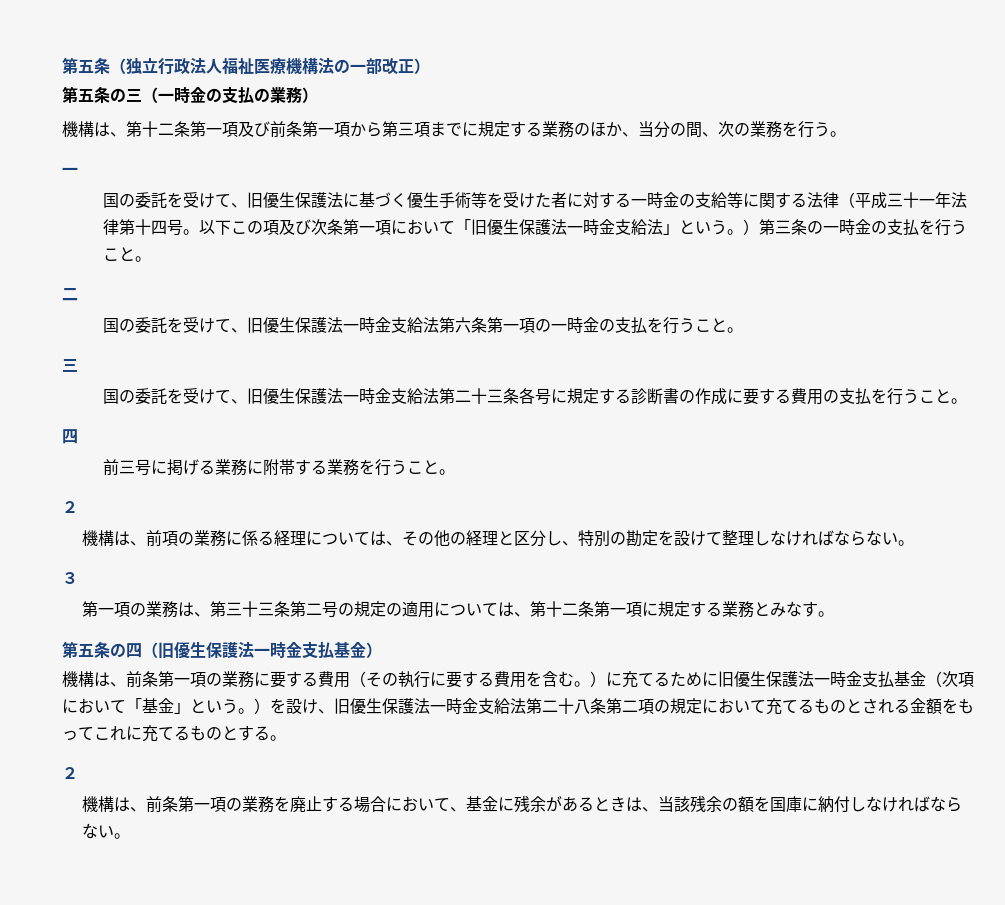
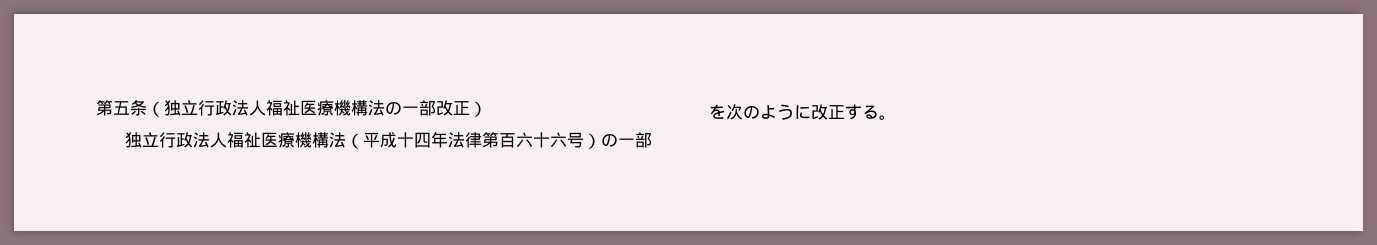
[62,86,318,104] [62,121,846,138] [62,167,78,175] [102,192,967,209] [102,219,967,236] [102,247,151,262] [62,288,78,301] [102,317,743,334] [62,359,78,372] [102,388,967,405] [62,429,78,444] [102,459,455,476] [62,501,78,513] [82,530,915,547] [62,572,78,584] [82,601,835,618] [62,641,382,659] [62,671,974,688] [62,698,974,715] [62,725,286,742] [62,767,78,779] [82,796,963,813] [82,823,115,839] 第五条の三（一時金の支払の業務） // 機構は、第十二条第一項及び前条第一項から第三項までに規定する業務のほか、当分の間、次の業務を行う。 // 一 // 国の委託を受けて、旧優生保護法に基づく優生手術等を受けた者に対する一時金の支給等に関する法律（平成三十一年法律第十四号。以下この項及び次条第一項において「旧優生保護法一時金支給法」という。）第三条の一時金の支払を行うこと。 // 二 // 国の委託を受けて、旧優生保護法一時金支給法第六条第一項の一時金の支払を行うこと。 // 三 // 国の委託を受けて、旧優生保護法一時金支給法第二十三条各号に規定する診断書の作成に要する費用の支払を行うこと。 // 四 // 前三号に掲げる業務に附帯する業務を行うこと。 // ２ // 機構は、前項の業務に係る経理については、その他の経理と区分し、特別の勘定を設けて整理しなければならない。 // ３ // 第一項の業務は、第三十三条第二号の規定の適用については、第十二条第一項に規定する業務とみなす。 // 第五条の四（旧優生保護法一時金支払基金） // 機構は、前条第一項の業務に要する費用（その執行に要する費用を含む。）に充てるために旧優生保護法一時金支払基金（次項において「基金」という。）を設け、旧優生保護法一時金支給法第二十八条第二項の規定において充てるものとされる金額をもってこれに充てるものとする。 // ２ // 機構は、前条第一項の業務を廃止する場合において、基金に残余があるときは、当該残余の額を国庫に納付しなければならない -> [125,131,653,149] [709,104,879,120] 独立行政法人福祉医療機構法（平成十四年法律第百六十六号）の一部を次のように改正する

